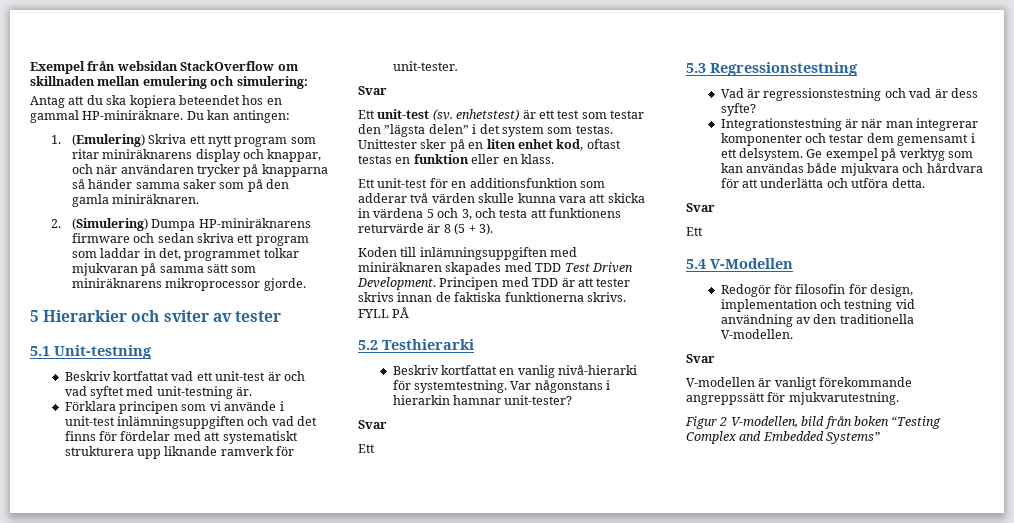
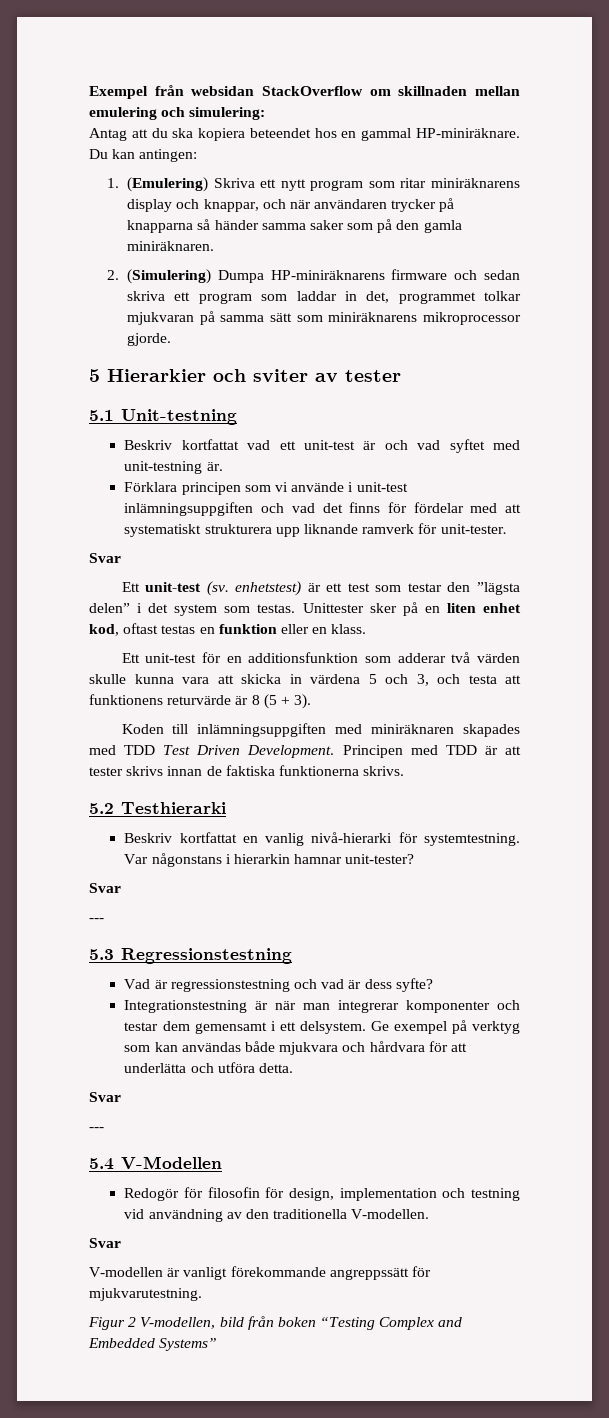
[358,307,410,318] FYLL PÅ -> (405, 771) none
[358,444,375,453] Ett -> [89,918,104,922] ---
[686,227,703,236] Ett -> [89,1127,104,1131] ---

